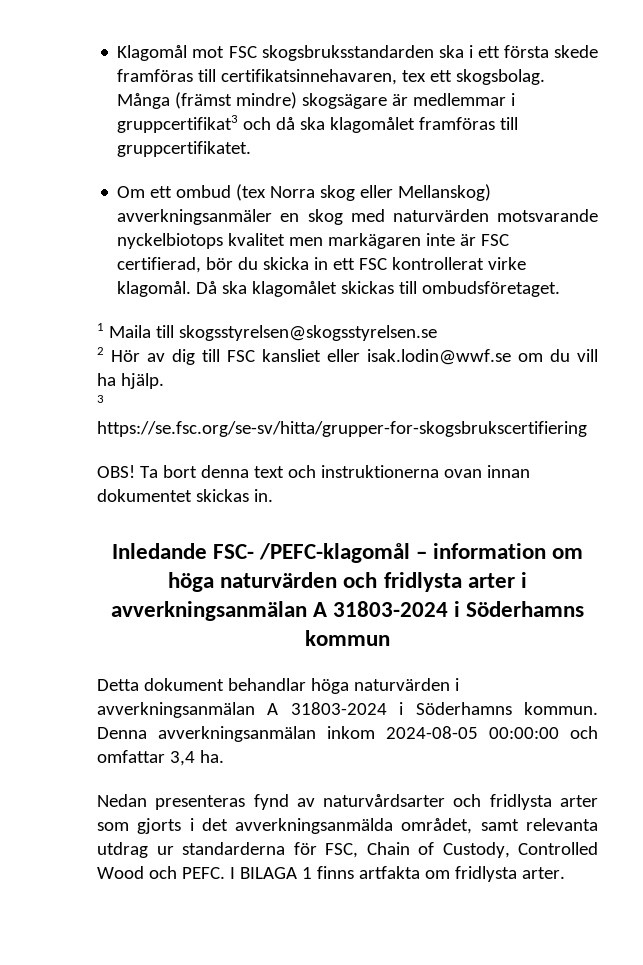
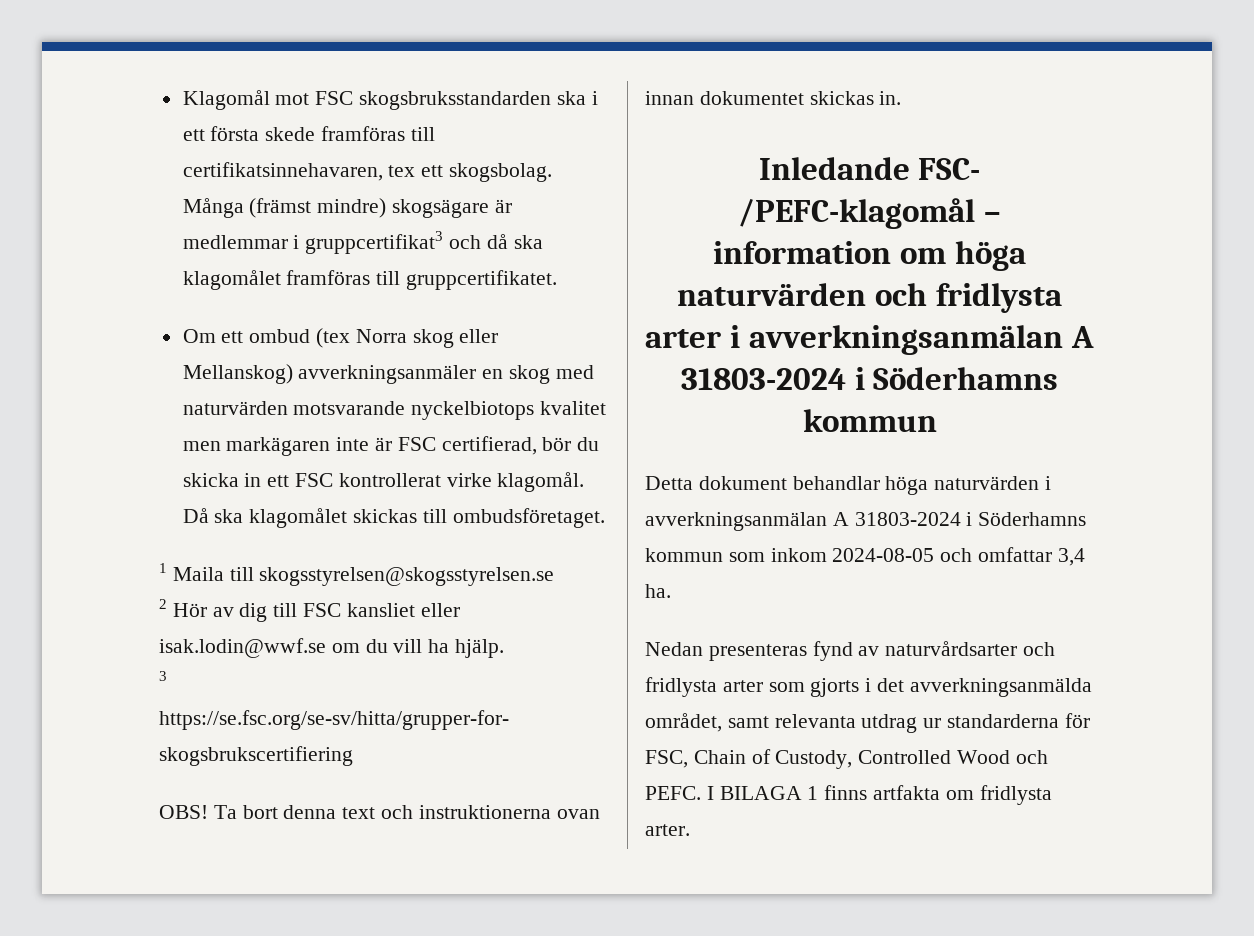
[524,702,598,715] [97,726,316,742] kommun. Denna avverkningsanmälan -> [645,548,765,562] kommun som
[489,727,559,739] 00:00:00 -> (935, 555) none

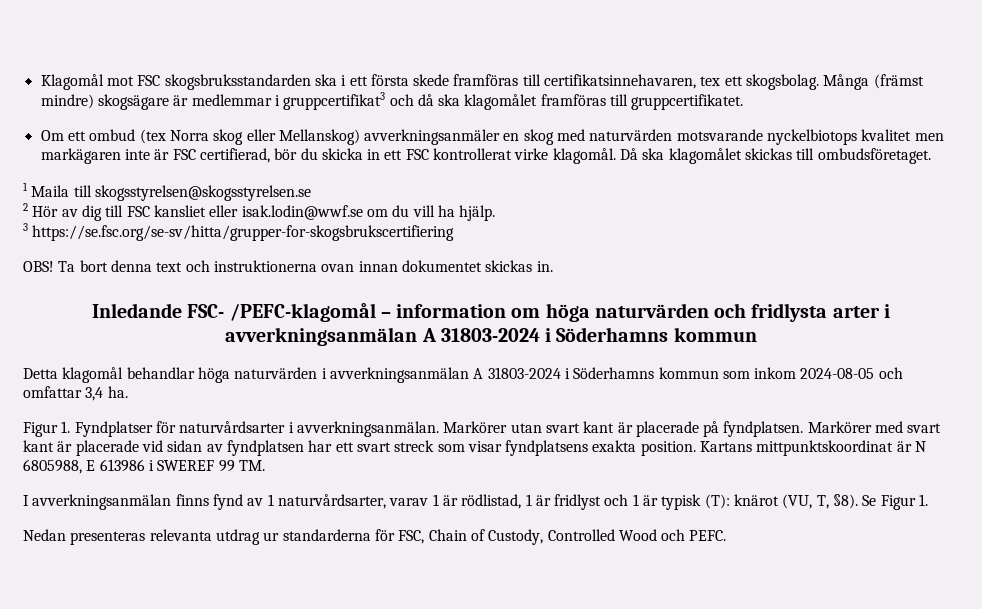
[698,476,787,490] dokument -> [62,367,124,383] klagomål
[645,641,1056,661] [645,677,1092,697] [645,713,769,732] Nedan presenteras fynd av naturvårdsarter och fridlysta arter som gjorts i det avverkningsanmälda området, samt -> [23,421,942,437] [23,440,927,456] [23,459,265,474] [23,494,929,510] [23,529,146,545] Figur 1. Fyndplatser för naturvårdsarter i avverkningsanmälan. Markörer utan svart kant är placerade på fyndplatsen. Markörer med svart kant är placerade vid sidan av fyndplatsen har ett svart streck som visar fyndplatsens exakta position. Kartans mittpunktskoordinat är N 6805988, E 613986 i SWEREF 99 TM. // I avverkningsanmälan finns fynd av 1 naturvårdsarter, varav 1 är rödlistad, 1 är fridlyst och 1 är typisk (T): knärot (VU, T, §8). Se Figur 1. // Nedan presenteras
[706,785,1052,805] [645,824,690,836] I BILAGA 1 finns artfakta om fridlysta arter. -> (727, 535) none

